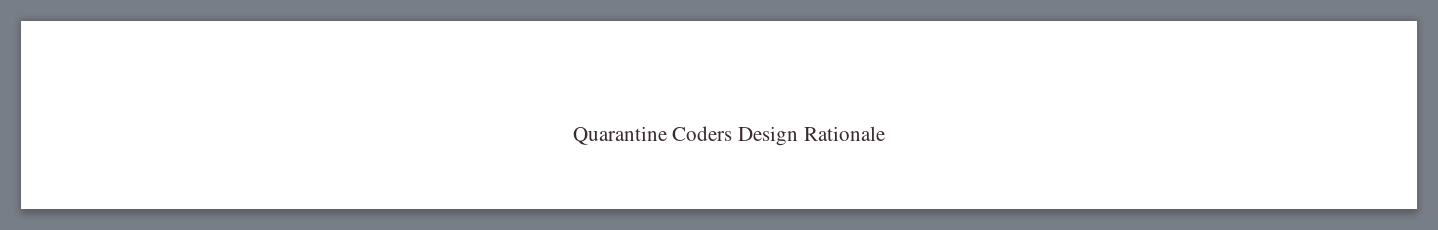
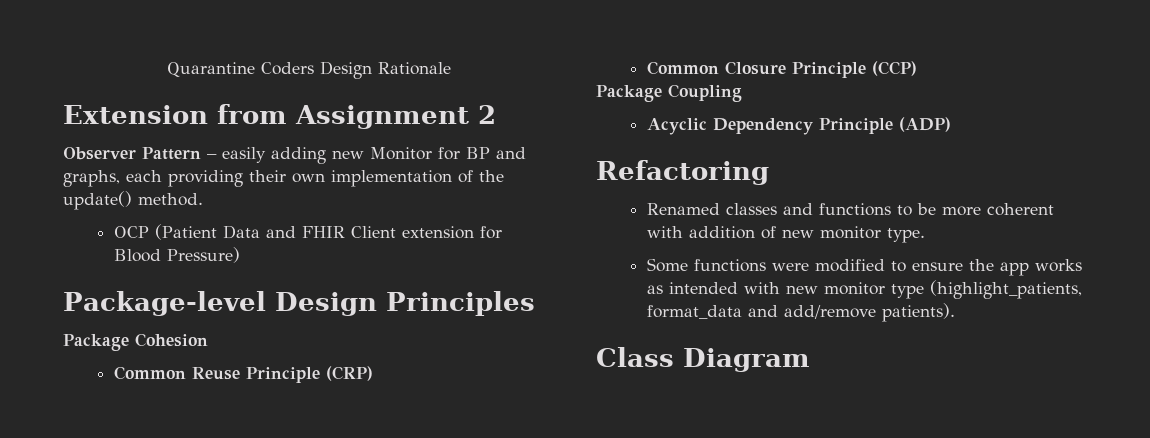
(885, 133) none -> [63,104,496,129] [63,147,526,164] [63,170,504,187] [63,191,203,210] [113,224,502,240] [113,247,240,263] [63,291,535,316] [63,333,208,351] [113,366,373,383] [646,61,917,78] [596,84,742,102] [646,117,951,135] [596,160,769,185] [646,203,1054,216] [646,226,925,243] [646,258,1082,276] [646,280,1082,299] [646,303,955,322] [596,347,810,372] // Extension from Assignment 2 // Observer Pattern – easily adding new Monitor for BP and graphs, each providing their own implementation of the update() method. // OCP (Patient Data and FHIR Client extension for Blood Pressure) // Package-level Design Principles // Package Cohesion // Common Reuse Principle (CRP) // Common Closure Principle (CCP) // Package Coupling // Acyclic Dependency Principle (ADP) // Refactoring // Renamed classes and functions to be more coherent with addition of new monitor type. // Some functions were modified to ensure the app works as intended with new monitor type (highlight_patients, format_data and add/remove patients). // Class Diagram

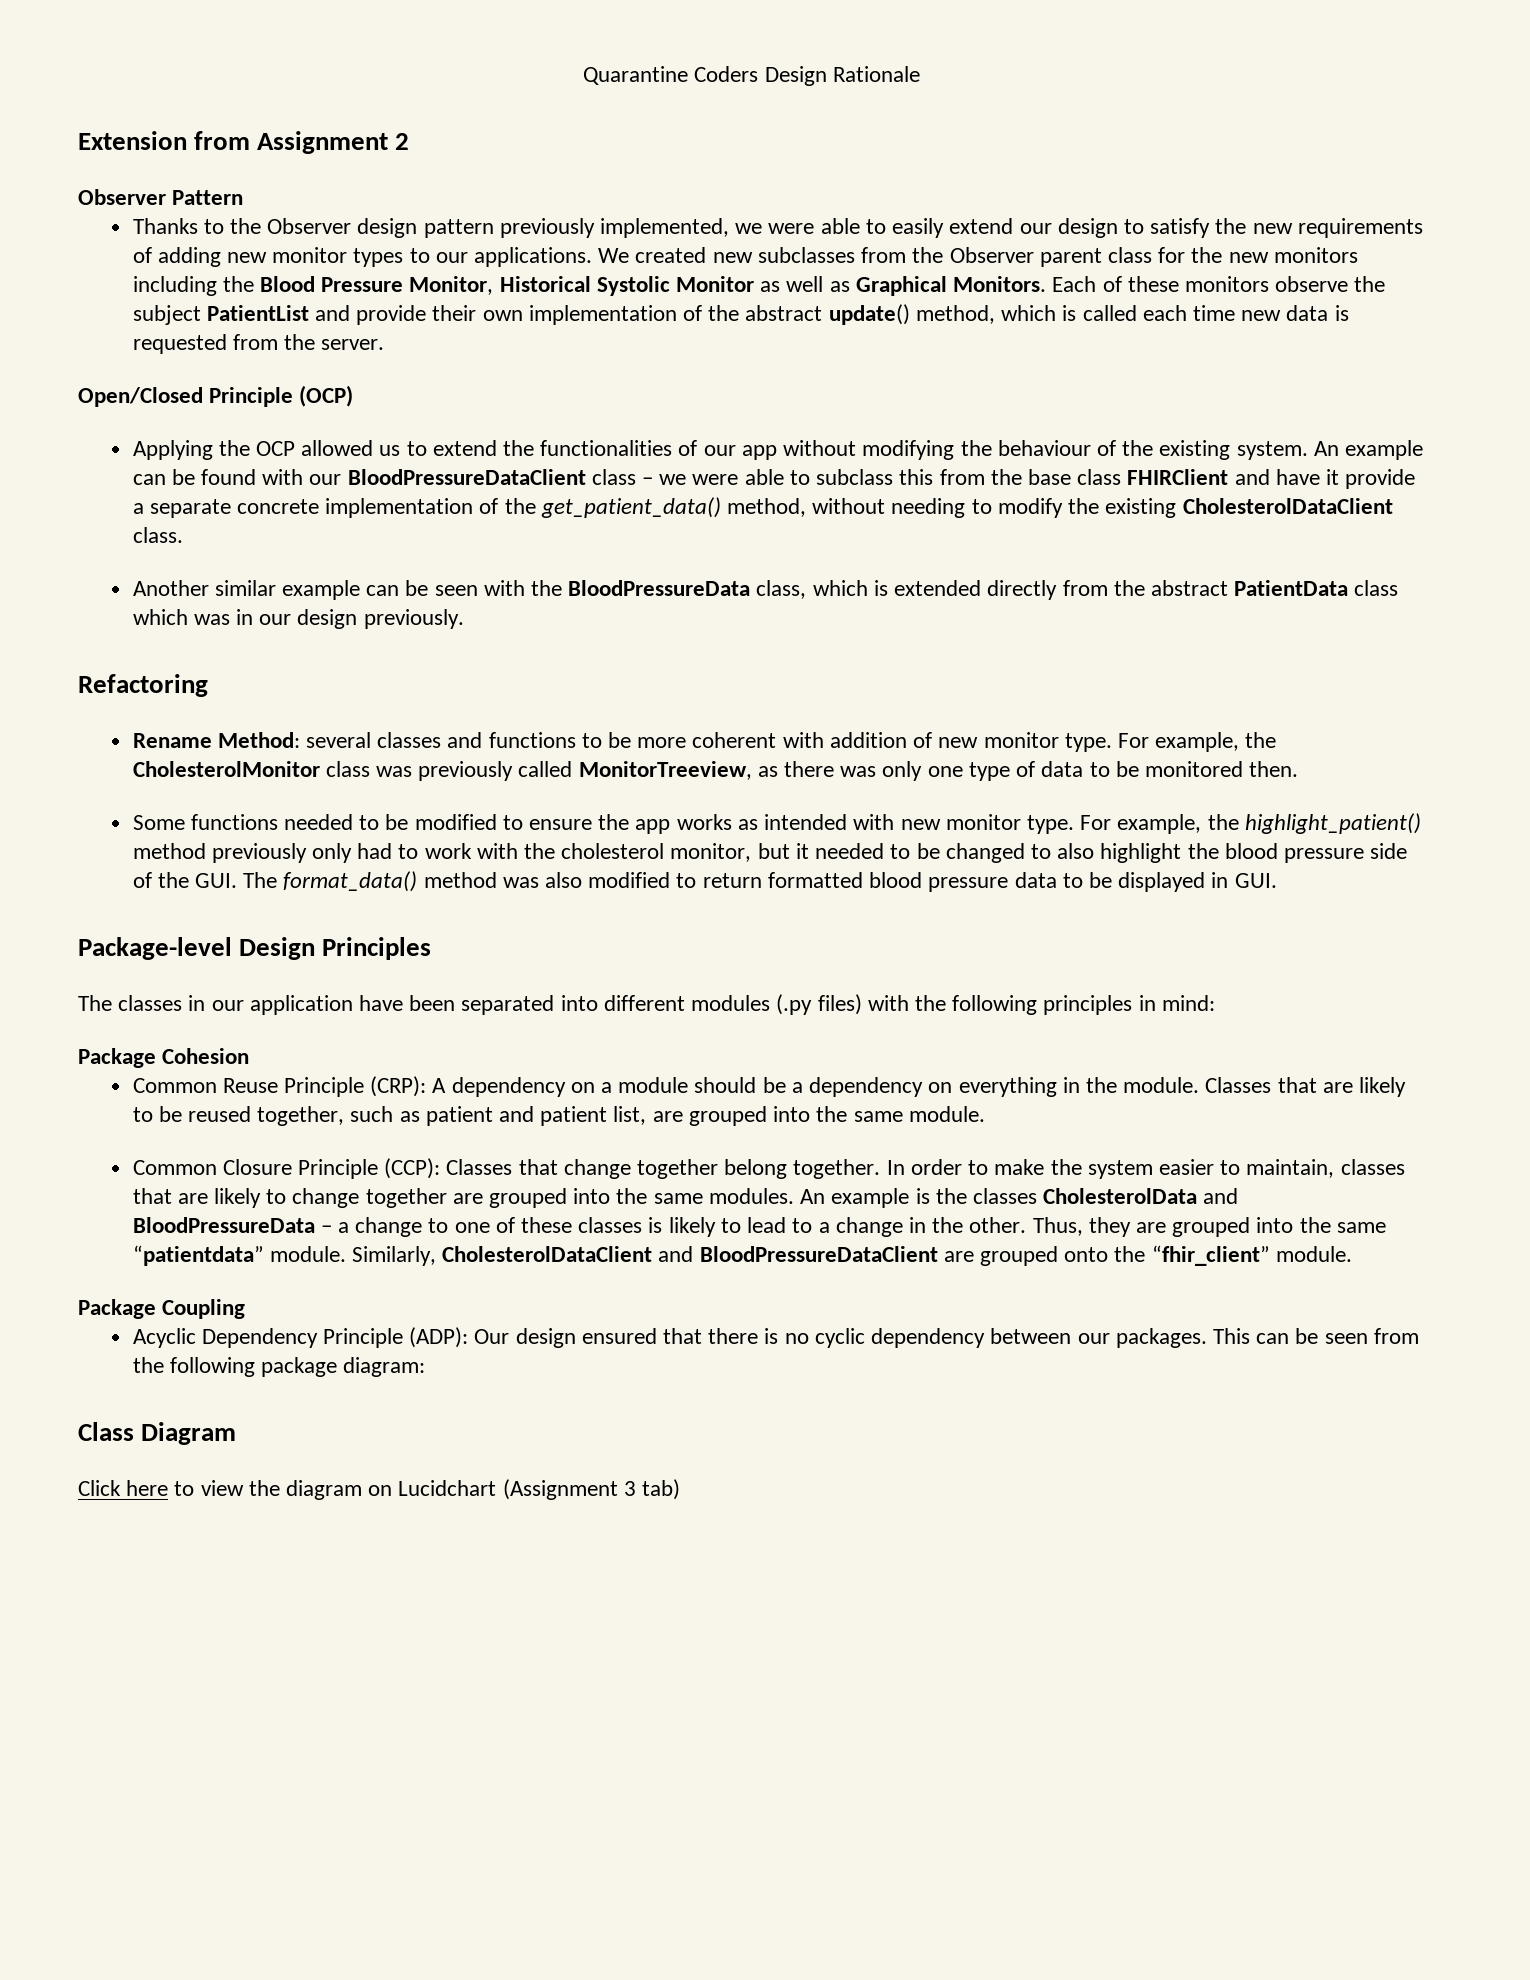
[207,147,526,164] [63,170,243,187] – easily adding new Monitor for BP and graphs, each providing -> [132,218,1423,238] [132,247,1358,267] [132,276,1386,296] [132,305,427,325] // Thanks to the Observer design pattern previously implemented, we were able to easily extend our design to satisfy the new requirements of adding new monitor types to our applications. We created new subclasses from the Observer parent class for the new monitors including the Blood Pressure Monitor, Historical Systolic Monitor as well as Graphical Monitors. Each of these monitors observe the subject PatientList and provide
[63,191,203,210] [113,224,502,240] [113,247,240,263] [63,291,535,316] [63,333,208,351] [113,366,373,383] [646,61,917,78] [596,84,742,102] [646,117,951,135] [596,160,769,185] [646,203,720,215] update() method. // OCP (Patient Data and FHIR Client extension for Blood Pressure) // Package-level Design Principles // Package Cohesion // Common Reuse Principle (CRP) // Common Closure Principle (CCP) // Package Coupling // Acyclic Dependency Principle (ADP) // Refactoring // Renamed -> [745,304,1349,325] [132,334,385,354] [78,385,354,407] [132,440,1423,460] [132,469,1416,489] [132,497,1393,518] [132,527,183,543] [132,580,1399,600] [132,609,464,629] [78,674,208,697] [132,732,371,748] abstract update() method, which is called each time new data is requested from the server. // Open/Closed Principle (OCP) // Applying the OCP allowed us to extend the functionalities of our app without modifying the behaviour of the existing system. An example can be found with our BloodPressureDataClient class – we were able to subclass this from the base class FHIRClient and have it provide a separate concrete implementation of the get_patient_data() method, without needing to modify the existing CholesterolDataClient class. // Another similar example can be seen with the BloodPressureData class, which is extended directly from the abstract PatientData class which was in our design previously. // Refactoring // Rename Method: several
(925, 235) none -> [1117,732,1277,752] [132,761,1299,781] For example, the CholesterolMonitor class was previously called MonitorTreeview, as there was only one type of data to be monitored then.
[771,263,809,271] were -> [283,814,409,830] needed to be
[890,280,1082,299] [646,303,955,322] [596,347,810,372] type (highlight_patients, format_data and add/remove patients). // Class Diagram -> [1026,813,1421,834] [132,843,1408,863] [132,871,1277,892] [78,937,432,960] [78,994,1215,1015] [78,1048,250,1068] [132,1076,1406,1097] [132,1106,985,1126] [132,1158,1405,1179] [132,1188,1239,1208] [132,1217,1386,1237] [132,1245,1352,1266] [78,1299,246,1319] [132,1327,1419,1348] [132,1357,426,1377] [78,1422,237,1445] [78,1479,681,1500] type. For example, the highlight_patient() method previously only had to work with the cholesterol monitor, but it needed to be changed to also highlight the blood pressure side of the GUI. The format_data() method was also modified to return formatted blood pressure data to be displayed in GUI. // Package-level Design Principles // The classes in our application have been separated into different modules (.py files) with the following principles in mind: // Package Cohesion // Common Reuse Principle (CRP): A dependency on a module should be a dependency on everything in the module. Classes that are likely to be reused together, such as patient and patient list, are grouped into the same module. // Common Closure Principle (CCP): Classes that change together belong together. In order to make the system easier to maintain, classes that are likely to change together are grouped into the same modules. An example is the classes CholesterolData and BloodPressureData – a change to one of these classes is likely to lead to a change in the other. Thus, they are grouped into the same “patientdata” module. Similarly, CholesterolDataClient and BloodPressureDataClient are grouped onto the “fhir_client” module. // Package Coupling // Acyclic Dependency Principle (ADP): Our design ensured that there is no cyclic dependency between our packages. This can be seen from the following package diagram: // Class Diagram // Click here to view the diagram on Lucidchart (Assignment 3 tab)

